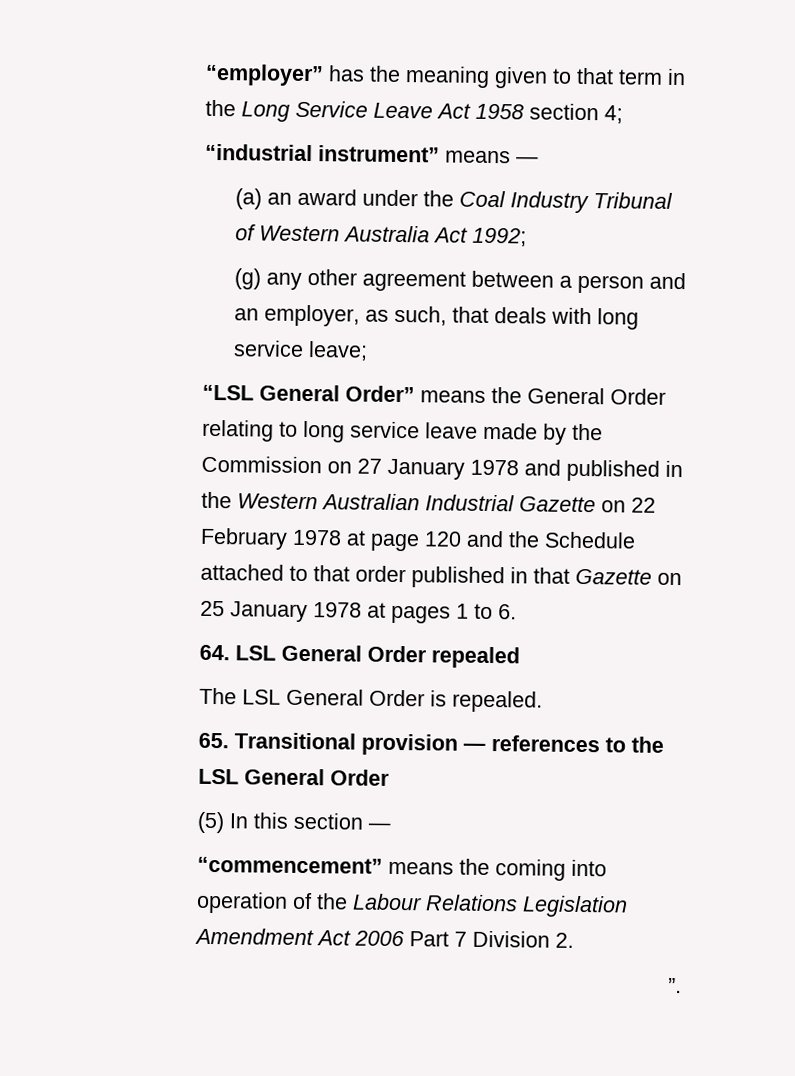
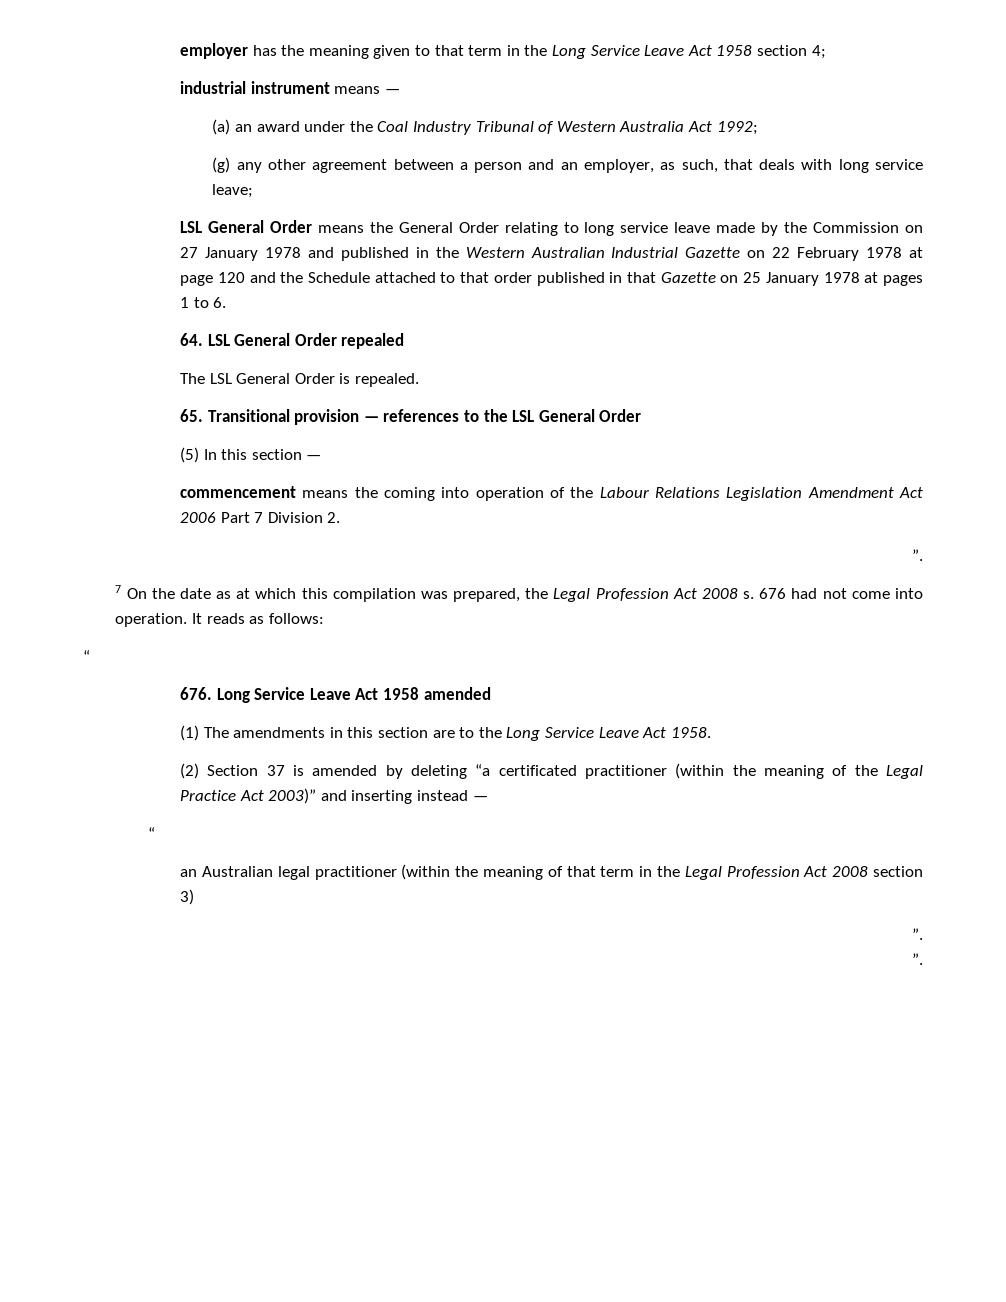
[205,63,325,87] “employer” -> [180,43,249,59] employer
[205,143,441,163] “industrial instrument” -> [180,81,330,94] industrial instrument
[202,384,416,403] “LSL General Order” -> [180,220,312,233] LSL General Order
[197,856,384,874] “commencement” -> [180,486,297,498] commencement
(682, 985) none -> [115,585,923,602] [115,613,324,627] [83,650,90,662] [180,687,491,703] [180,725,711,741] [180,763,923,779] [180,788,488,804] [147,827,155,839] [180,864,923,880] [180,889,195,905] [912,928,923,940] [912,953,923,965] // 7 On the date as at which this compilation was prepared, the Legal Profession Act 2008 s. 676 had not come into operation. It reads as follows: // “ // 676. Long Service Leave Act 1958 amended // (1) The amendments in this section are to the Long Service Leave Act 1958. // (2) Section 37 is amended by deleting “a certificated practitioner (within the meaning of the Legal Practice Act 2003)” and inserting instead — // “ // an Australian legal practitioner (within the meaning of that term in the Legal Profession Act 2008 section 3) // ”. // ”.

